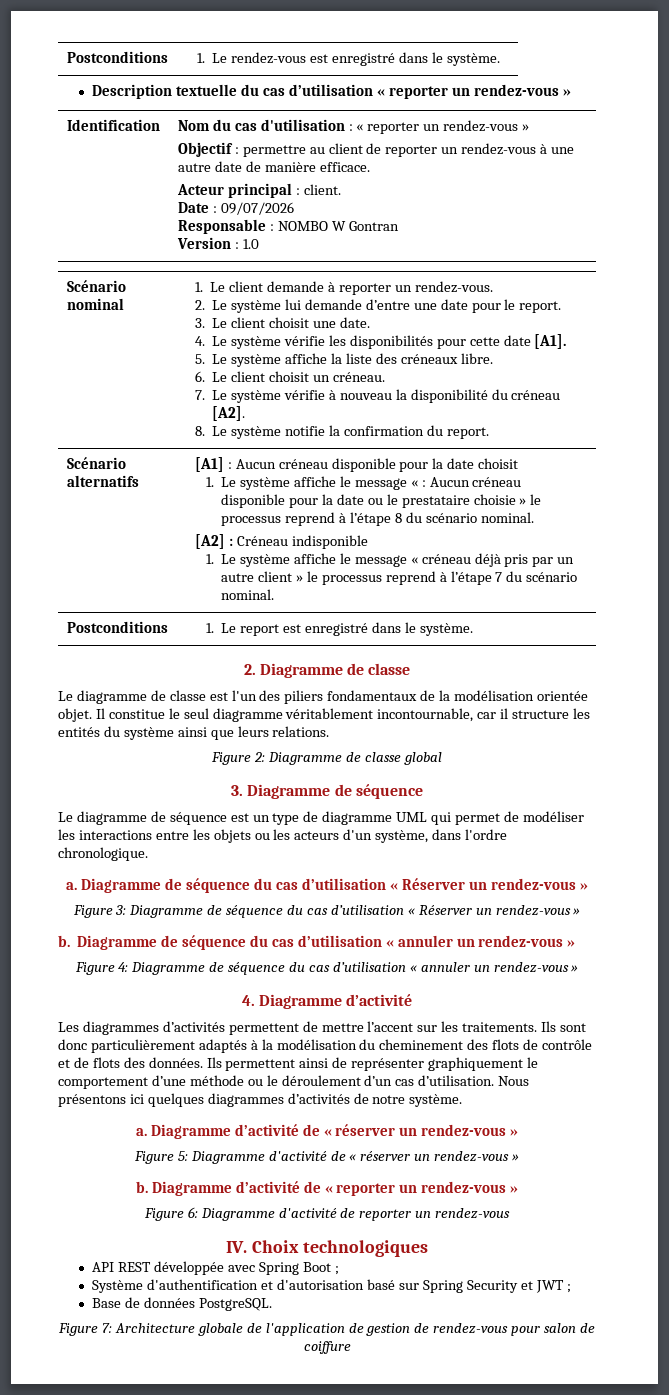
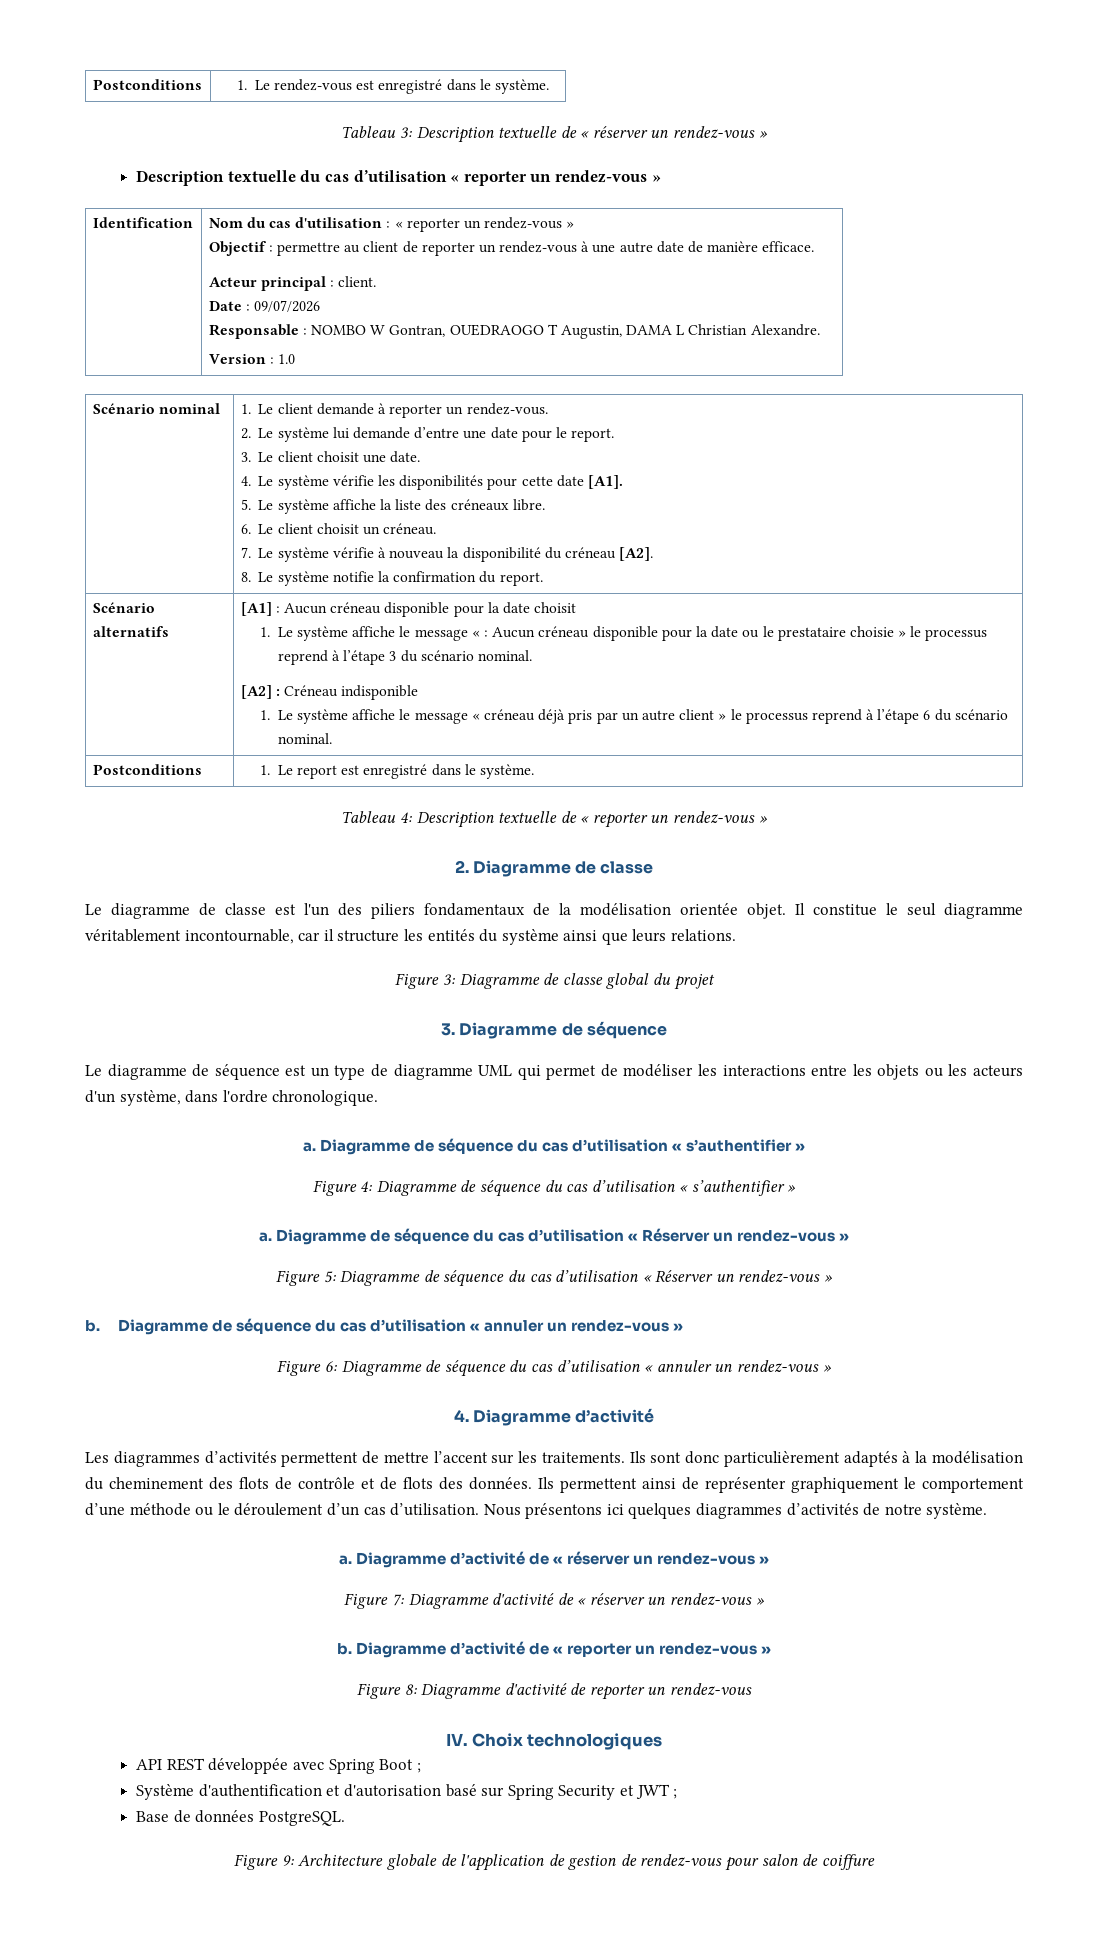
(500, 59) none -> [341,126,768,143] // Tableau 3: Description textuelle de « réserver un rendez-vous »
[348,221,399,231] Gontran -> [389,324,820,339] Gontran, OUEDRAOGO T Augustin, DAMA L Christian Alexandre.
[394,513,402,523] 8 -> [389,651,397,661] 3
[495,572,503,582] 7 -> [923,710,931,720] 6
(473, 629) none -> [341,811,768,828] // Tableau 4: Description textuelle de « reporter un rendez-vous »
[254,752,266,762] 2: -> [443,974,456,985] 3:
(442, 758) none -> [652,973,715,990] du projet
(148, 854) none -> [302,1138,806,1155] [312,1180,797,1197] // a. Diagramme de séquence du cas d’utilisation « s’authentifier » // Figure 4: Diagramme de séquence du cas d’utilisation « s’authentifier »
[115,905,127,915] 3: -> [323,1271,336,1283] 5:
[118,962,129,972] 4: -> [325,1361,338,1372] 6:
[177,1151,188,1161] 5: -> [391,1594,404,1606] 7:
[187,1207,198,1218] 6: -> [404,1684,417,1695] 8:
[101,1323,112,1333] 7: -> [281,1855,294,1866] 9:

